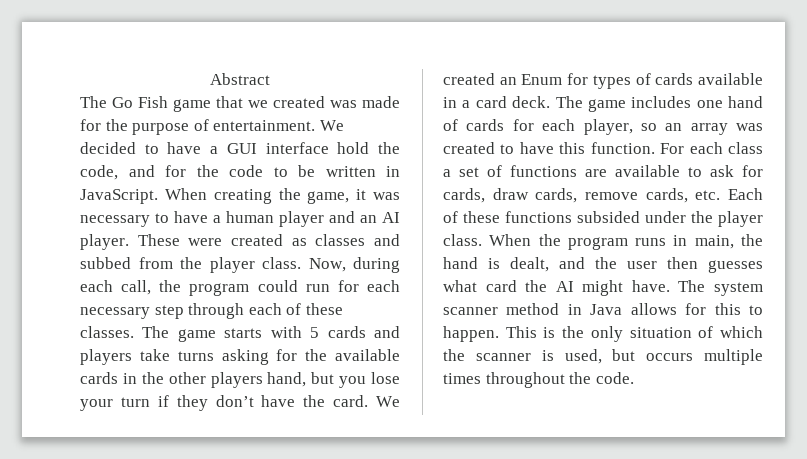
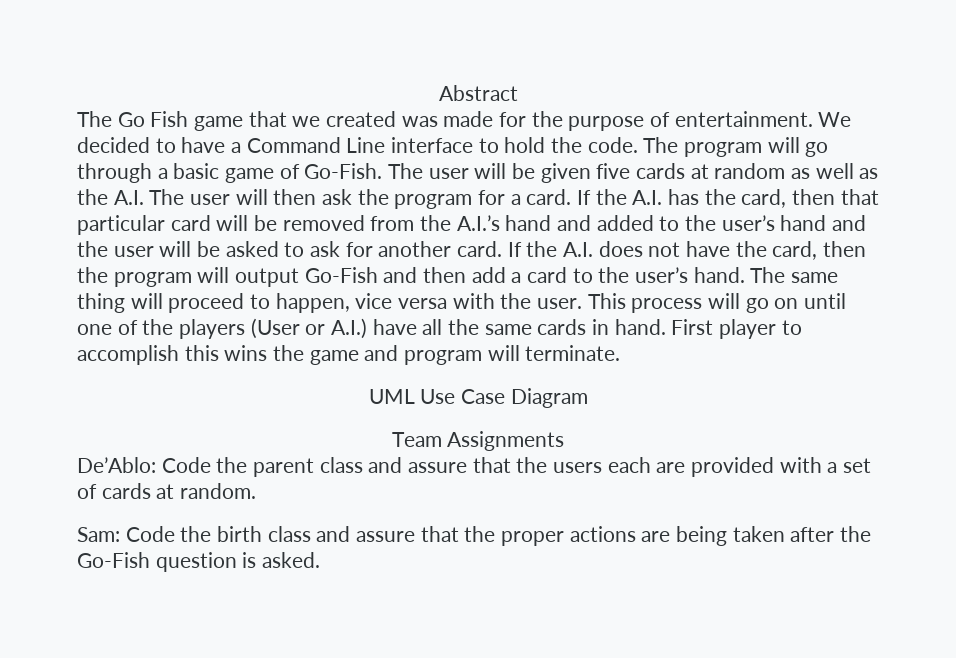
[226,142,401,154] [80,165,400,180] [80,188,400,204] [80,211,400,227] [80,234,400,250] [80,257,400,273] [80,280,400,296] [80,303,343,319] [80,326,400,342] [80,349,400,365] [80,372,400,388] [80,395,400,411] [443,73,763,89] [443,96,763,112] [443,119,763,135] [443,142,763,154] [443,165,763,177] [443,188,763,203] [443,211,763,227] [443,234,763,250] [443,257,763,273] [443,280,763,296] [443,303,763,315] [443,326,763,342] [443,349,763,365] [443,372,634,388] GUI interface hold the code, and for the code to be written in JavaScript. When creating the game, it was necessary to have a human player and an AI player. These were created as classes and subbed from the player class. Now, during each call, the program could run for each necessary step through each of these classes. The game starts with 5 cards and players take turns asking for the available cards in the other players hand, but you lose your turn if they don’t have the card. We created an Enum for types of cards available in a card deck. The game includes one hand of cards for each player, so an array was created to have this function. For each class a set of functions are available to ask for cards, draw cards, remove cards, etc. Each of these functions subsided under the player class. When the program runs in main, the hand is dealt, and the user then guesses what card the AI might have. The system scanner method in Java allows for this to happen. This is the only situation of which the scanner is used, but occurs multiple times throughout the code. -> [246,137,829,157] [77,163,879,183] [77,189,879,209] [77,215,867,235] [77,241,867,260] [77,267,839,287] [77,293,847,313] [77,318,802,339] [77,345,621,365] [368,388,588,408] [391,431,565,451] [77,457,872,477] [77,483,257,499] [77,526,872,546] [77,552,321,572] Command Line interface to hold the code. The program will go through a basic game of Go-Fish. The user will be given five cards at random as well as the A.I. The user will then ask the program for a card. If the A.I. has the card, then that particular card will be removed from the A.I.’s hand and added to the user’s hand and the user will be asked to ask for another card. If the A.I. does not have the card, then the program will output Go-Fish and then add a card to the user’s hand. The same thing will proceed to happen, vice versa with the user. This process will go on until one of the players (User or A.I.) have all the same cards in hand. First player to accomplish this wins the game and program will terminate. // UML Use Case Diagram // Team Assignments // De’Ablo: Code the parent class and assure that the users each are provided with a set of cards at random. // Sam: Code the birth class and assure that the proper actions are being taken after the Go-Fish question is asked.

